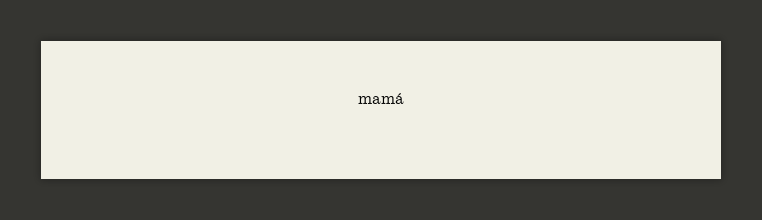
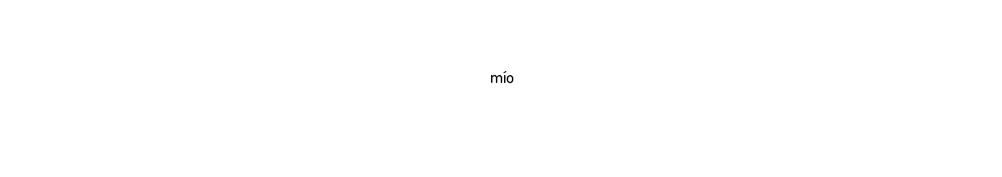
[358,93,404,104] mamá -> [490,70,515,84] mío

